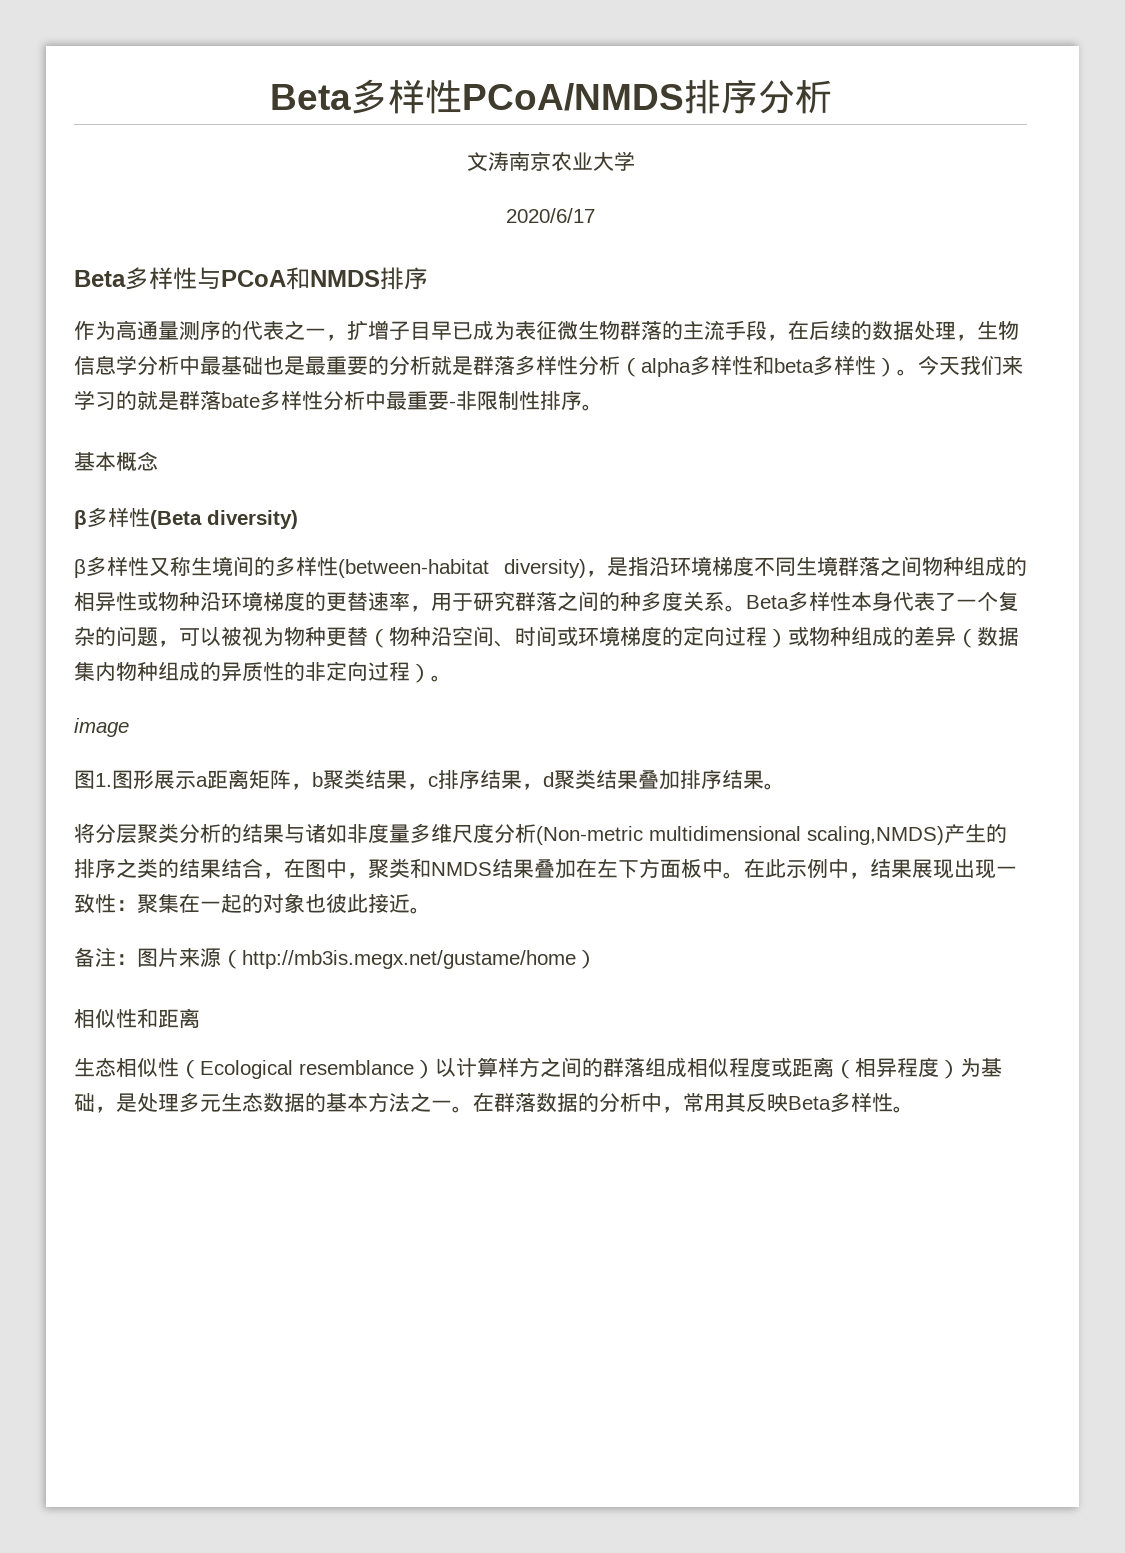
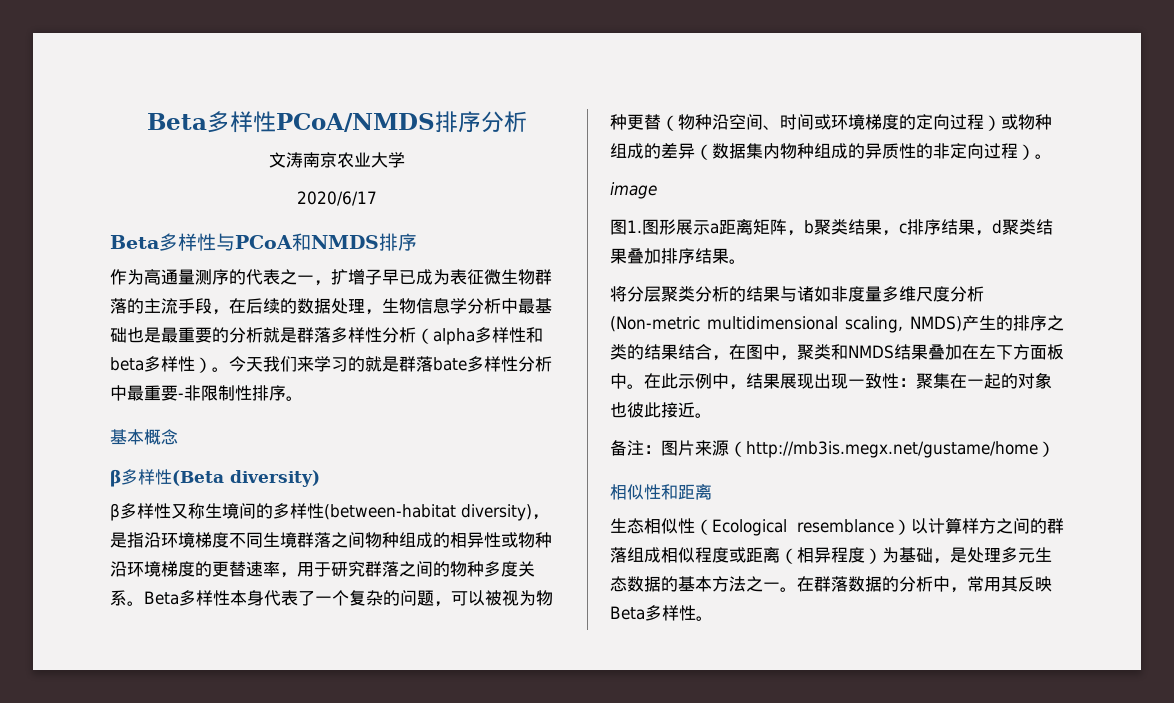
[410,321,431,340] 目 -> (382, 277) none
(620, 601) none -> [450,561,467,577] 物
[807,826,944,845] scaling,NMDS) -> [845,316,962,333] scaling, NMDS)

